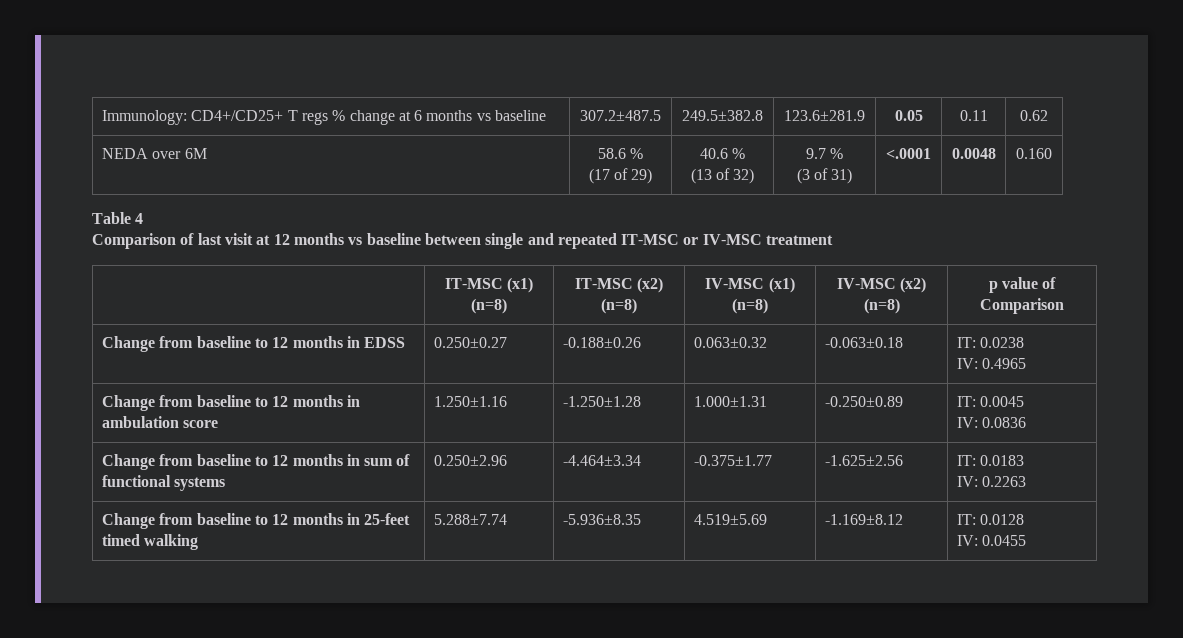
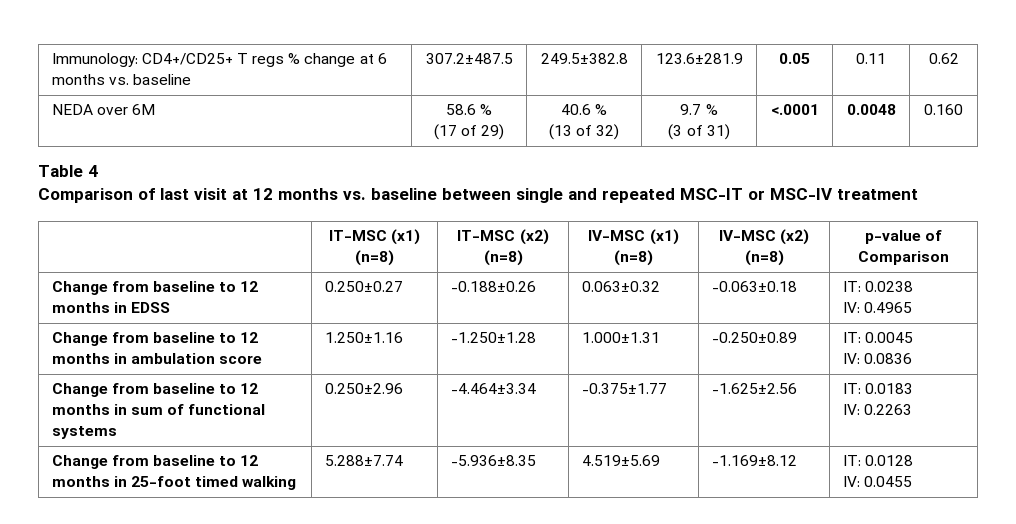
[476,113,491,121] vs -> [108,77,129,85] vs.
[348,237,363,245] vs -> [343,191,366,200] vs.
[621,234,762,245] IT-MSC or IV-MSC -> [680,188,833,200] MSC-IT or MSC-IV
[988,277,1038,293] p value -> [864,230,921,244] p-value
[364,513,411,525] 25-feet -> [130,476,191,487] 25-foot

